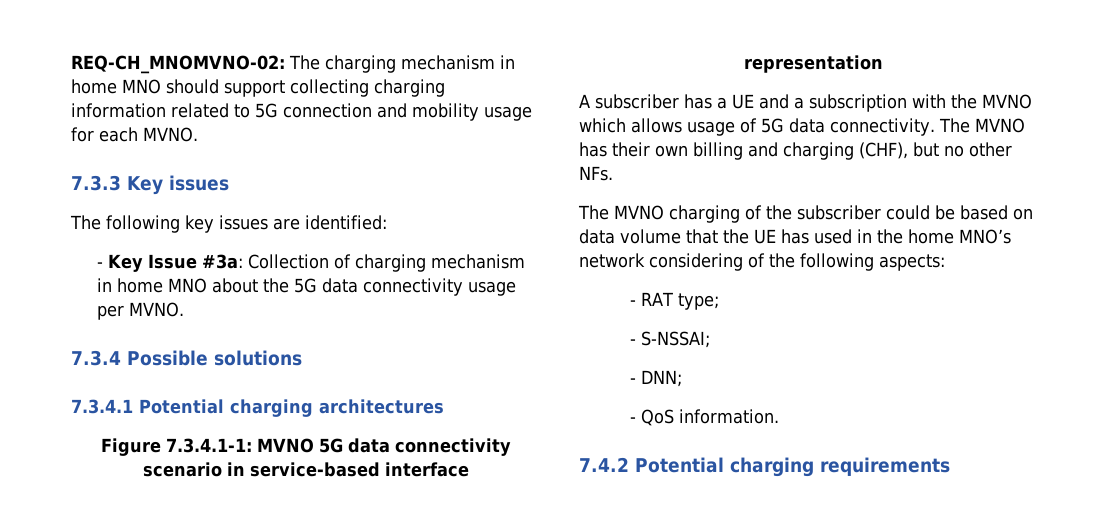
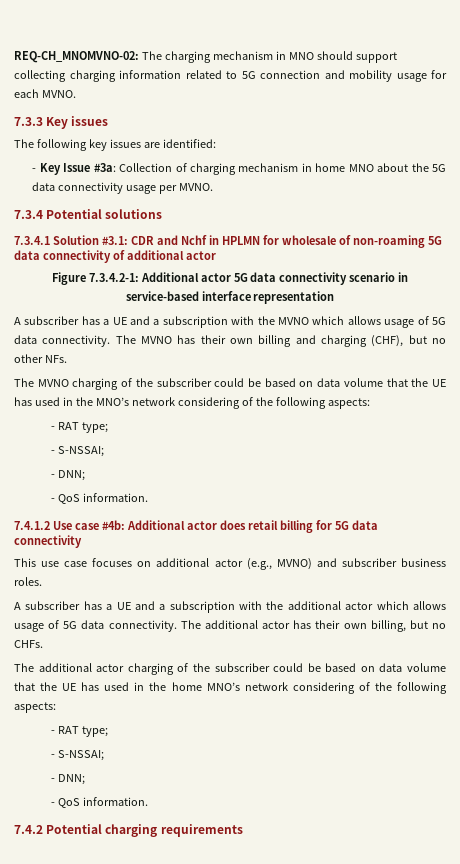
[71,79,117,94] home -> (286, 55) none
[127,350,208,366] Possible -> [46,209,103,219] Potential
[139,399,444,417] [100,438,314,456] Potential charging architectures // Figure 7.3.4.1-1: MVNO -> [53,235,442,248] [14,250,216,263] [51,272,231,285] Solution #3.1: CDR and Nchf in HPLMN for wholesale of non-roaming 5G data connectivity of additional actor // Figure 7.3.4.2-1: Additional actor
(903, 236) none -> [95,397,370,409] [50,422,108,433] [50,446,104,457] [50,470,85,481] [50,493,148,504] [14,520,378,533] [14,535,82,548] [14,558,447,570] [14,577,42,586] [14,601,446,613] [14,620,446,632] [14,640,43,648] [14,663,446,675] [14,682,167,691] MNO’s network considering of the following aspects: // - RAT type; // - S-NSSAI; // - DNN; // - QoS information. // 7.4.1.2 Use case #4b: Additional actor does retail billing for 5G data connectivity // This use case focuses on additional actor (e.g., MVNO) and subscriber business roles. // A subscriber has a UE and a subscription with the additional actor which allows usage of 5G data connectivity. The additional actor has their own billing, but no CHFs. // The additional actor charging of the subscriber could be based on data volume that the UE has used in the

